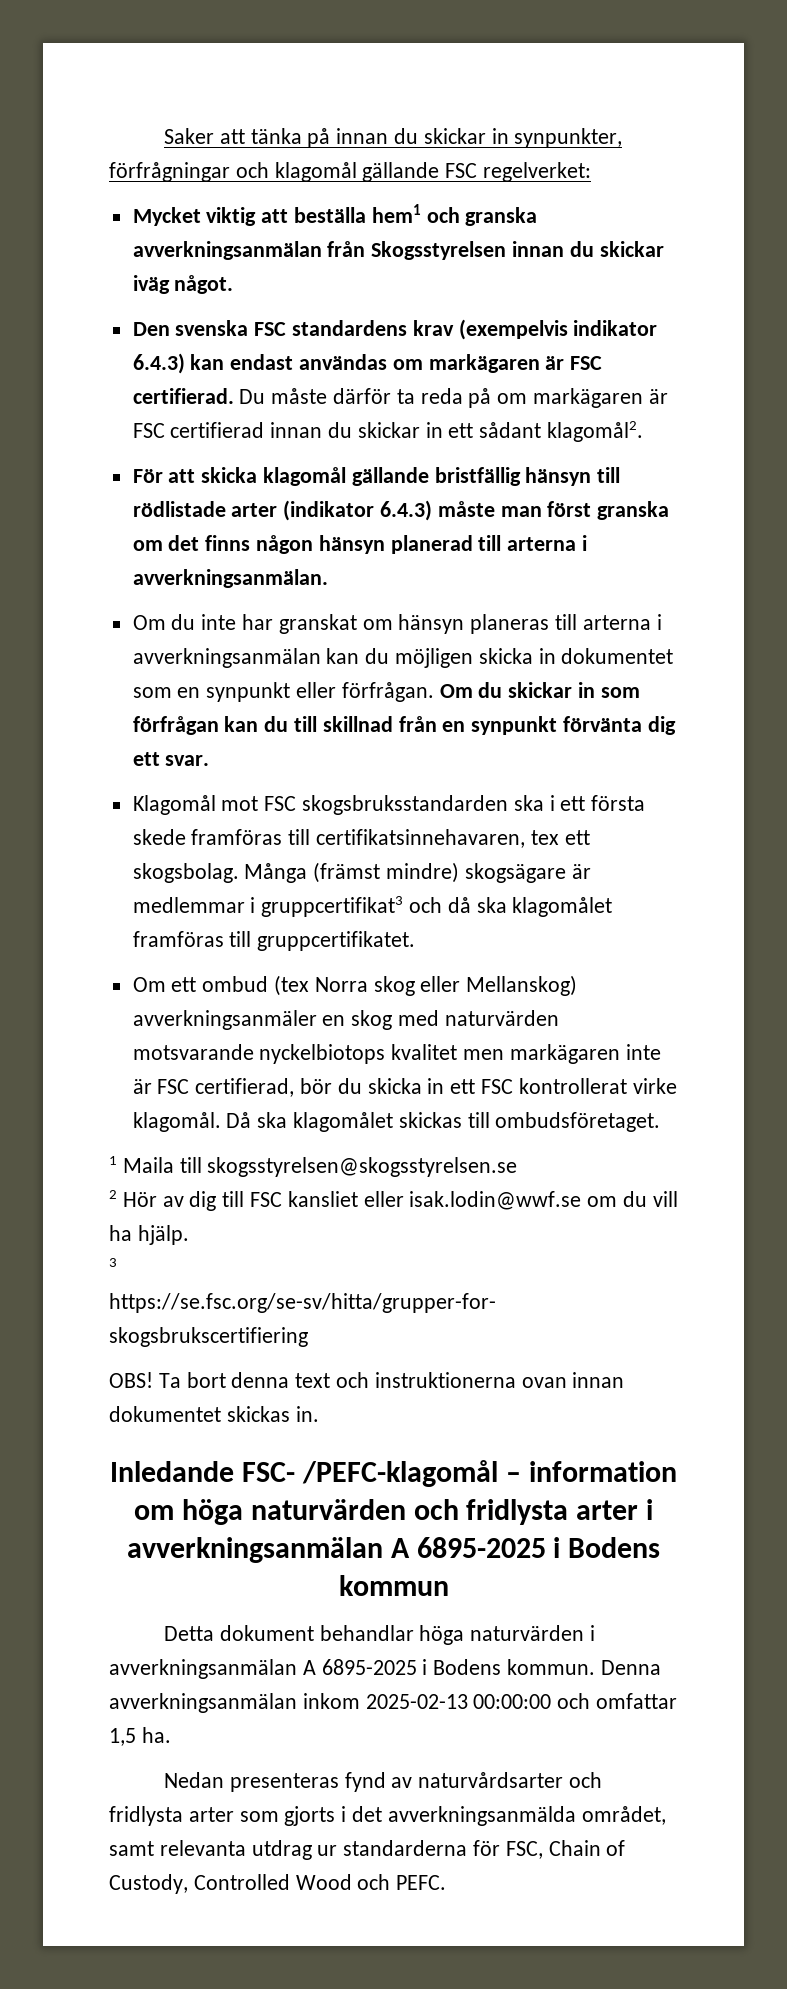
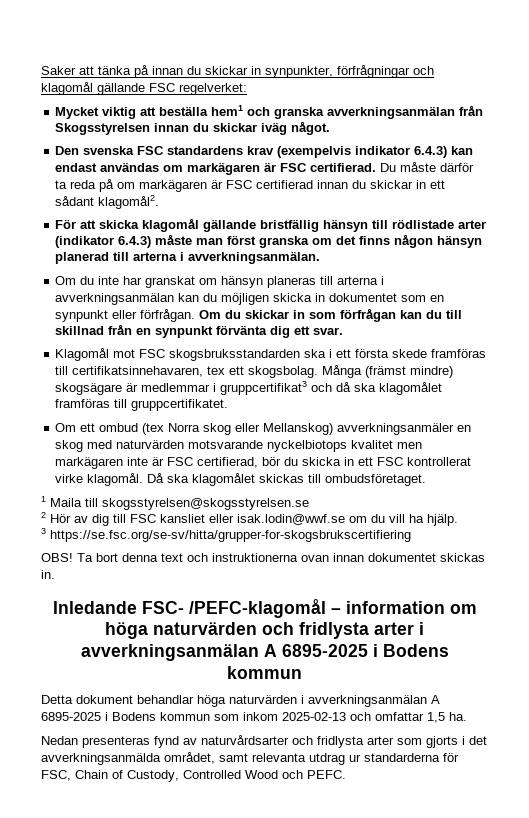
[507,1659,661,1675] [109,1693,297,1713] kommun. Denna avverkningsanmälan -> [160,712,239,721] kommun som
[473,1694,552,1709] 00:00:00 -> (346, 716) none

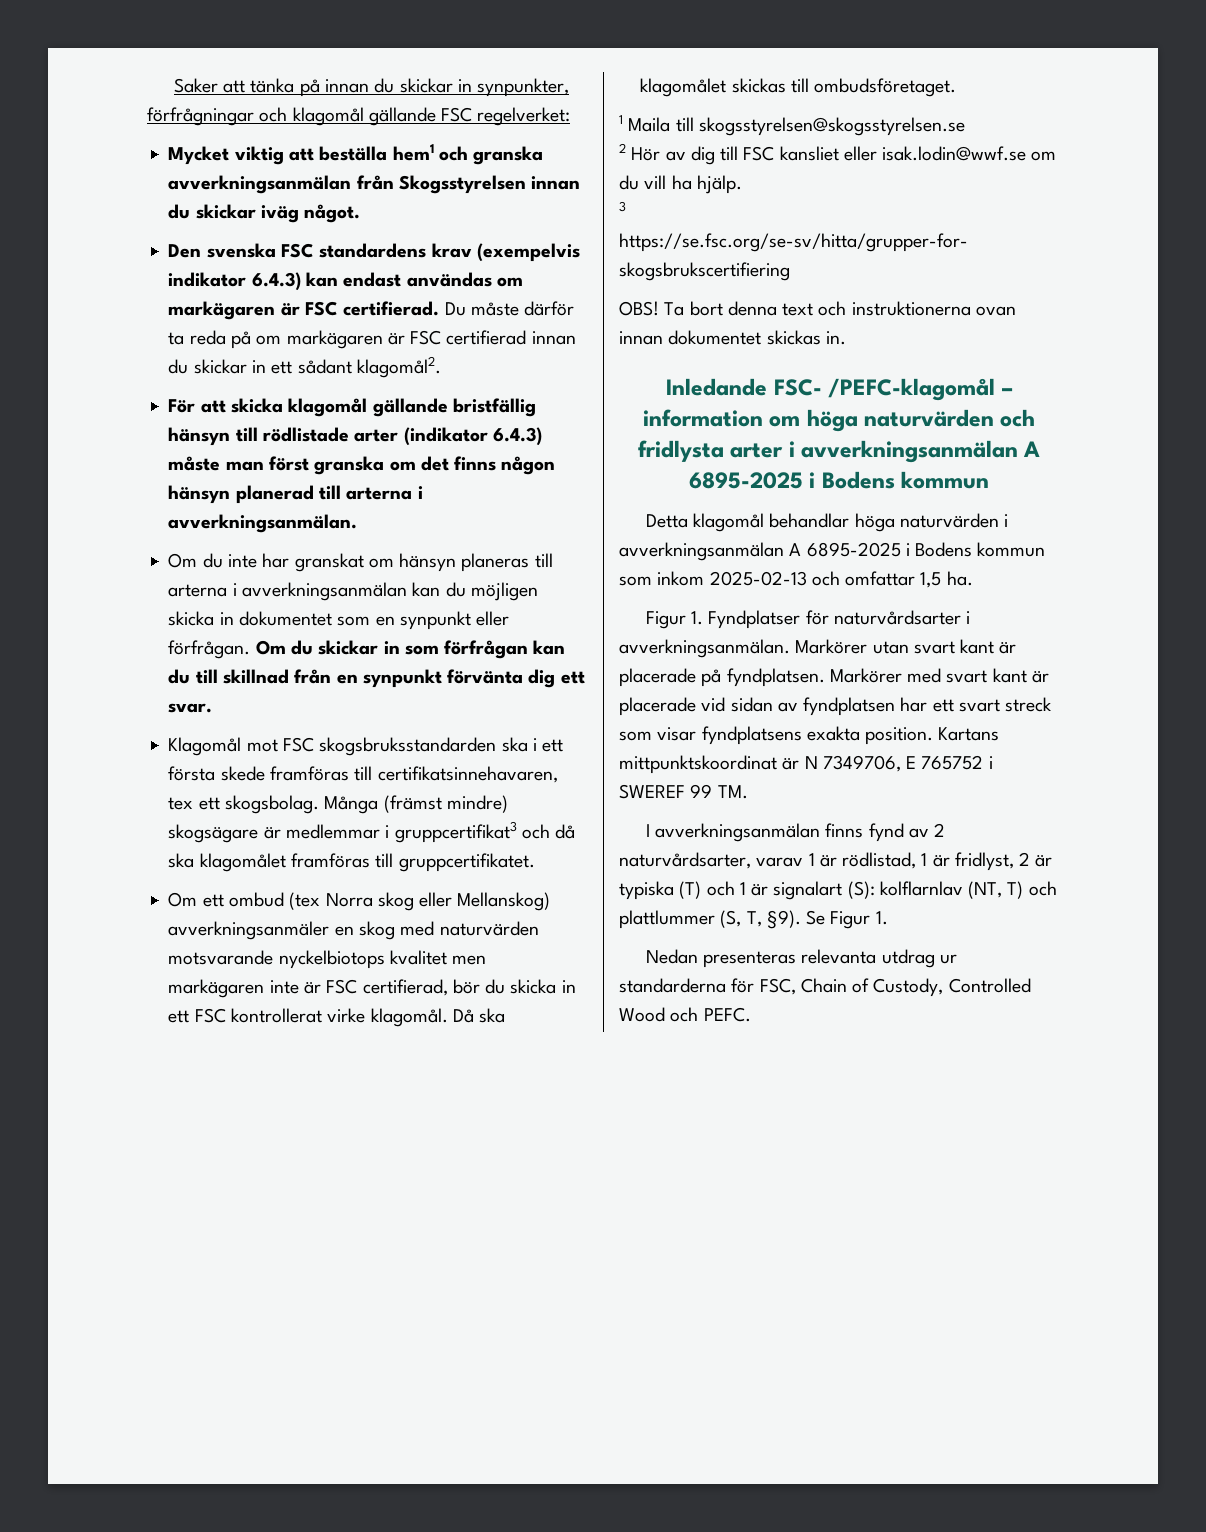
[76,695,133,704] dokument -> [693,513,765,532] klagomål
[41,735,487,748] [41,752,248,765] Nedan presenteras fynd av naturvårdsarter och fridlysta arter som gjorts i det avverkningsanmälda området, samt -> [645,610,971,629] [619,639,1017,658] [619,668,1049,687] [619,697,1053,716] [619,726,1000,745] [619,755,993,774] [619,784,748,799] [645,823,946,842] [619,852,1053,871] [619,881,1057,900] [619,910,888,929] [645,949,797,968] Figur 1. Fyndplatser för naturvårdsarter i avverkningsanmälan. Markörer utan svart kant är placerade på fyndplatsen. Markörer med svart kant är placerade vid sidan av fyndplatsen har ett svart streck som visar fyndplatsens exakta position. Kartans mittpunktskoordinat är N 7349706, E 765752 i SWEREF 99 TM. // I avverkningsanmälan finns fynd av 2 naturvårdsarter, varav 1 är rödlistad, 1 är fridlyst, 2 är typiska (T) och 1 är signalart (S): kolflarnlav (NT, T) och plattlummer (S, T, §9). Se Figur 1. // Nedan presenteras

